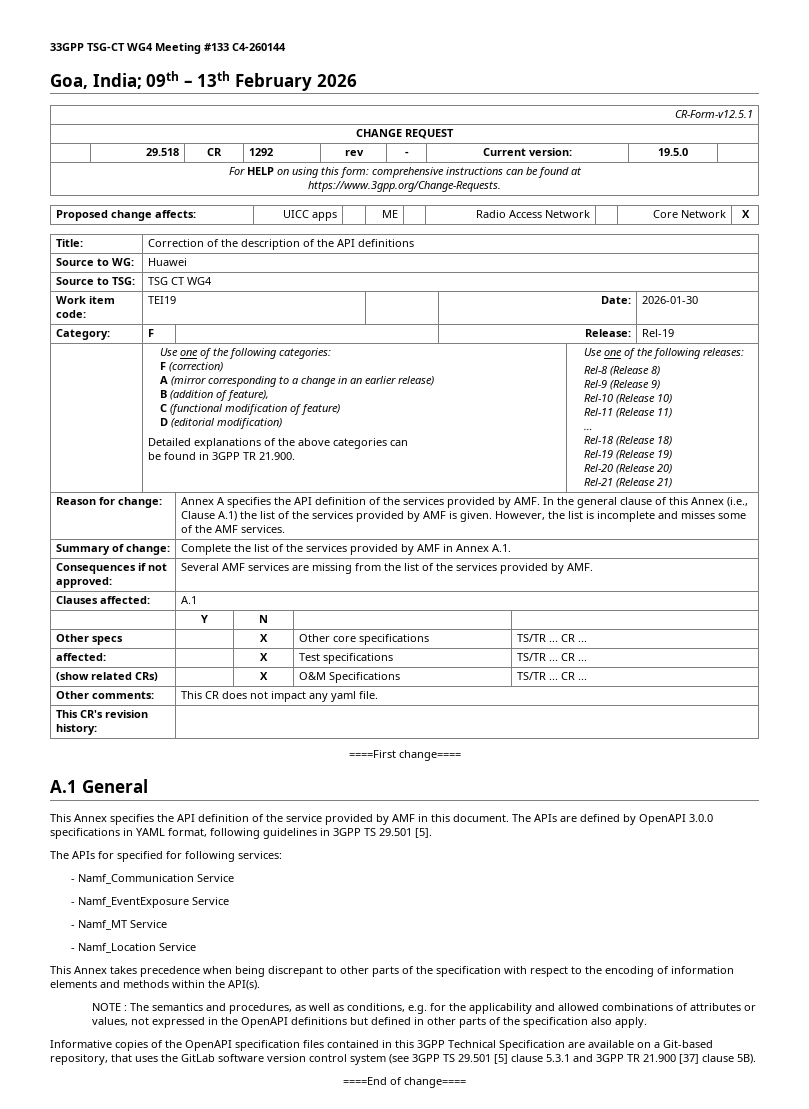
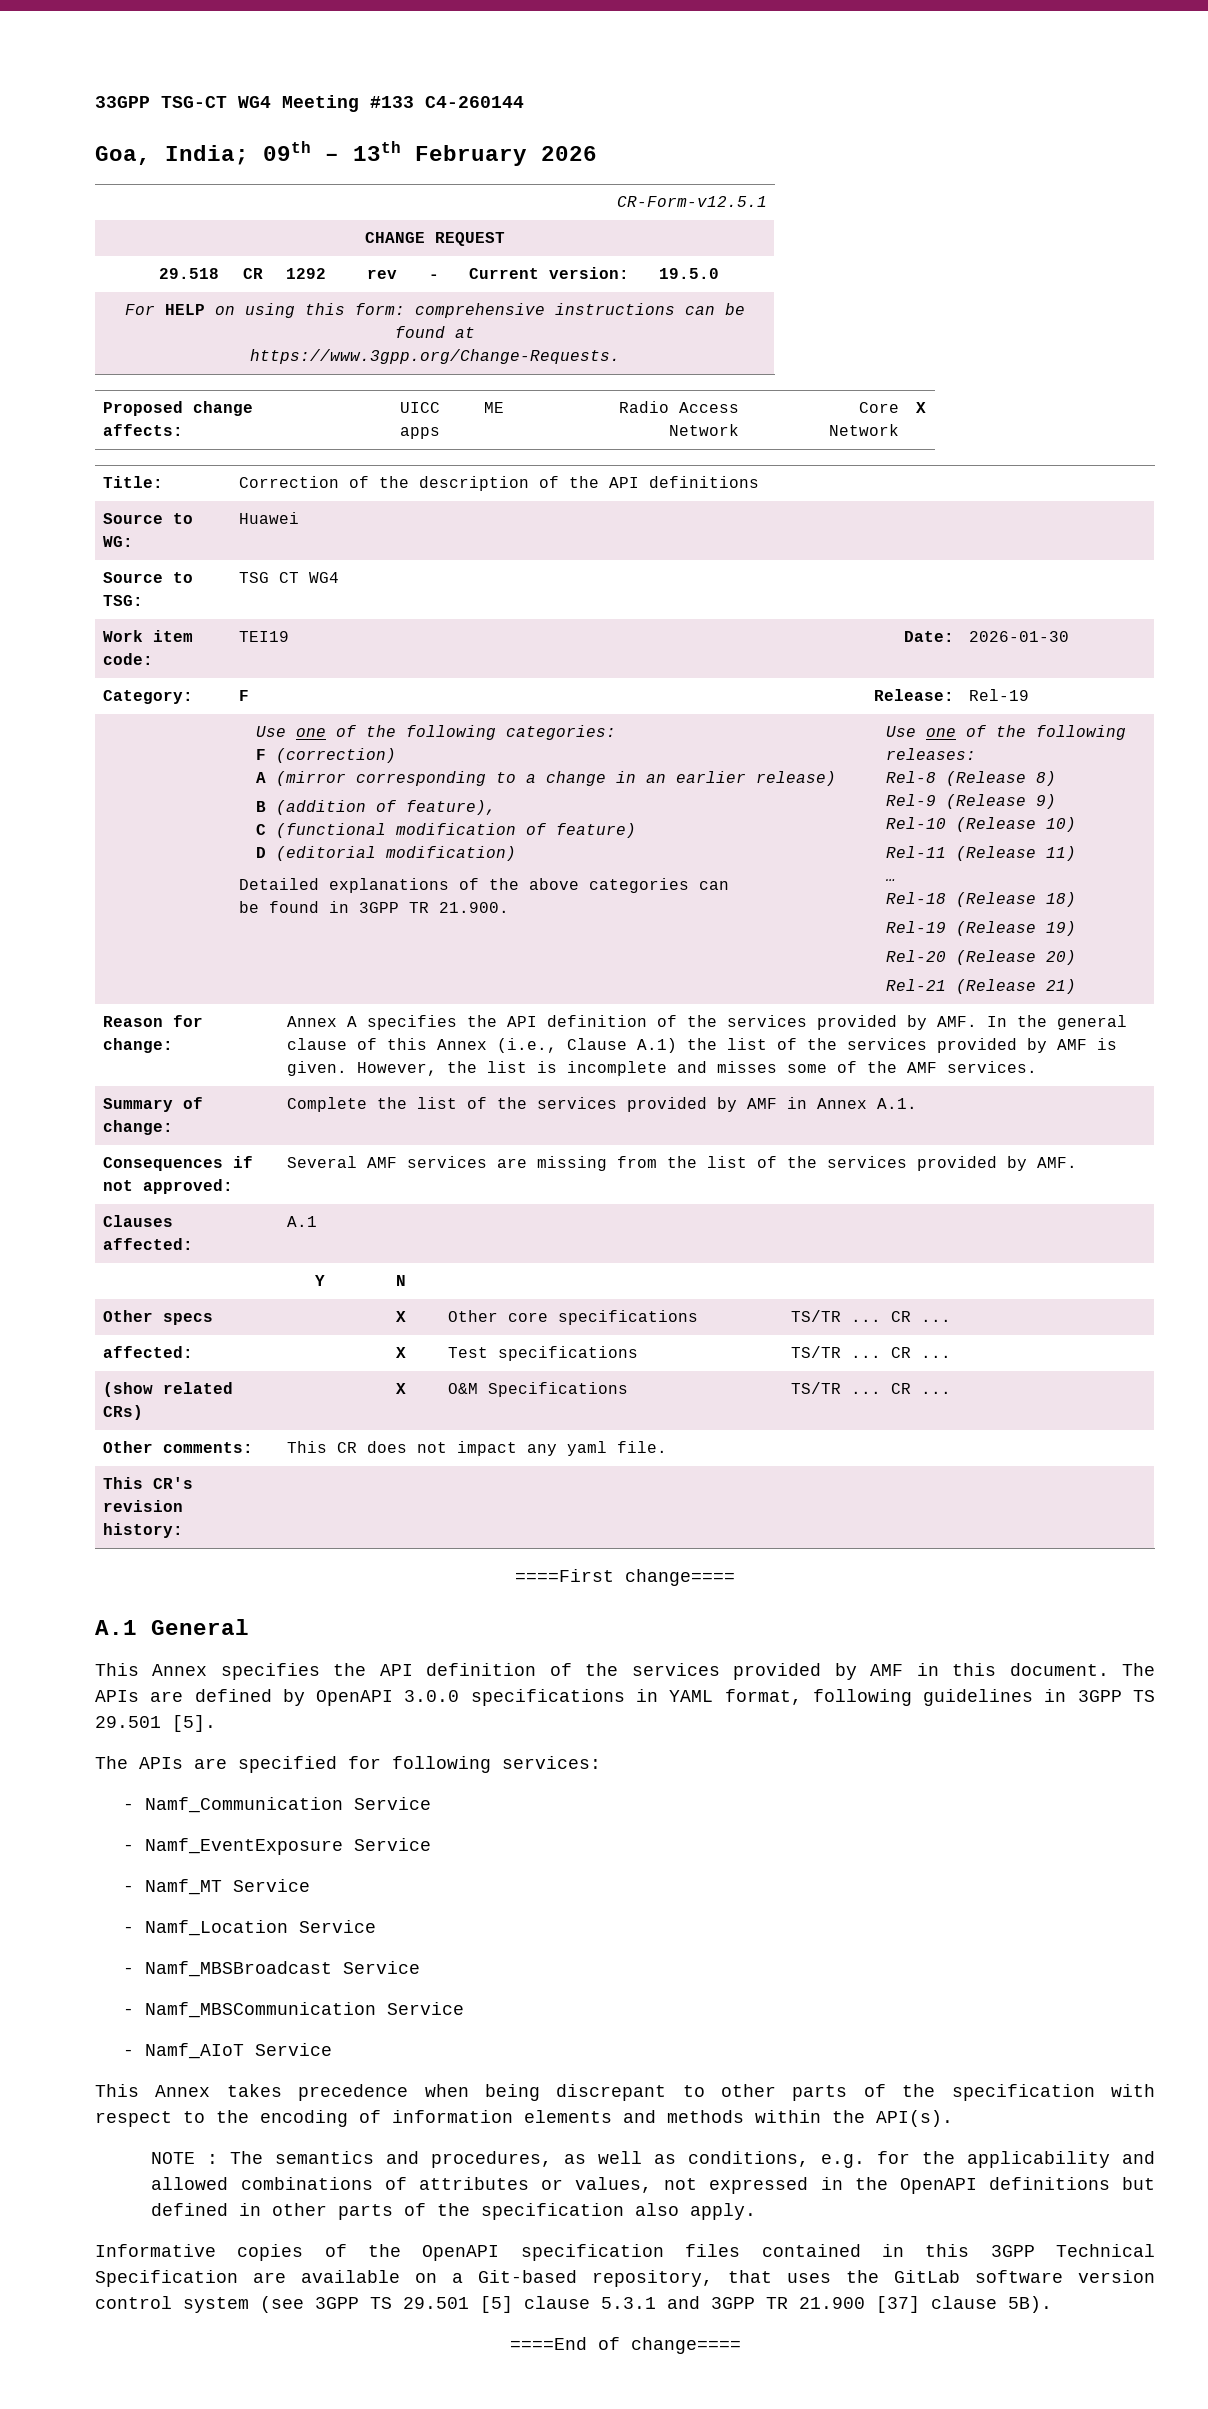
[286,814,322,822] service -> [631,1663,720,1676] services
[98,851,114,859] for -> [194,1758,227,1769] are
(196, 947) none -> [123,1961,421,1977] [123,2002,465,2018] [123,2043,333,2059] // - Namf_MBSBroadcast Service // - Namf_MBSCommunication Service // - Namf_AIoT Service

